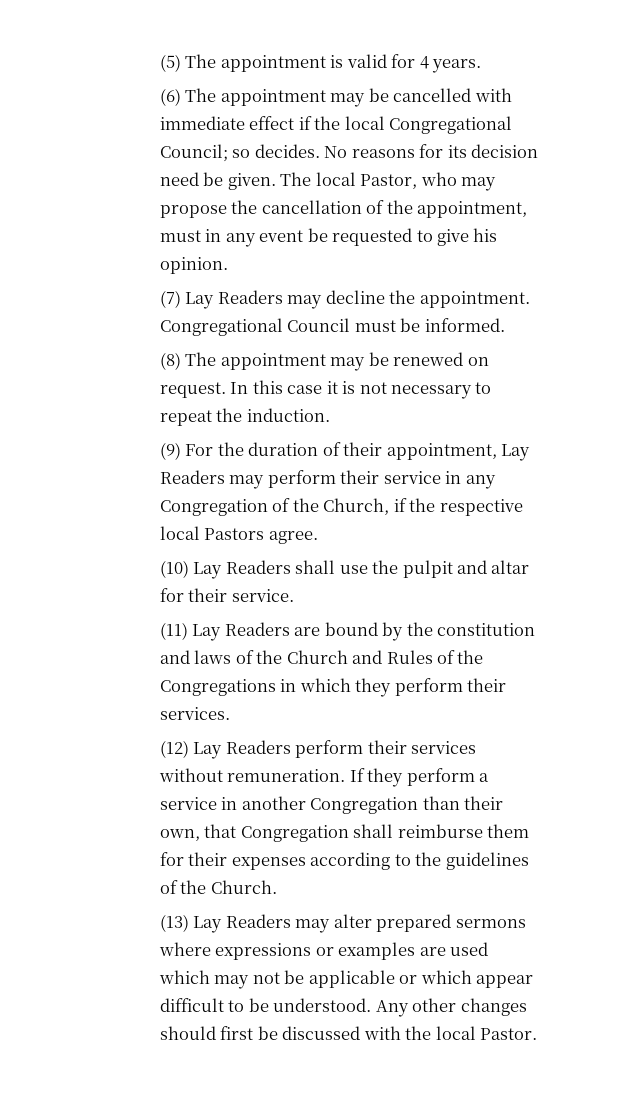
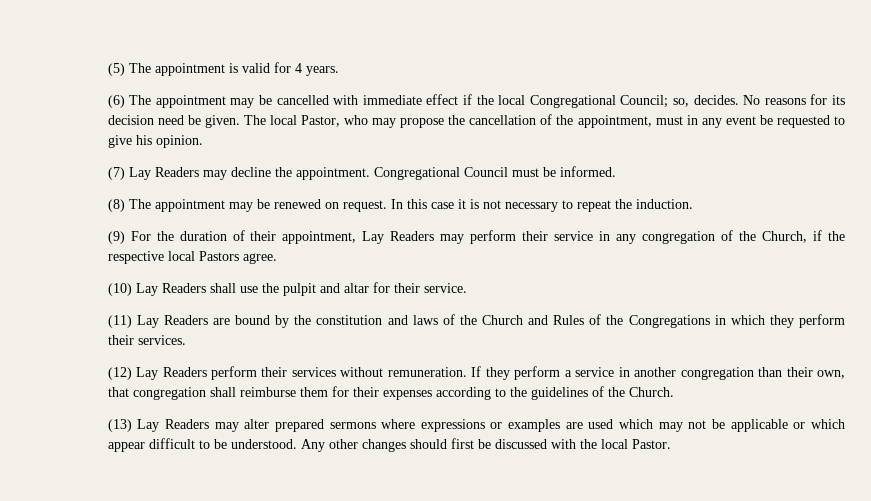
[232,149,251,158] so -> [673,98,690,107] so,
[159,499,268,516] Congregation -> [642,231,716,244] congregation
[310,797,419,814] Congregation -> [680,367,754,380] congregation
[240,825,349,842] Congregation -> [132,387,206,400] congregation

